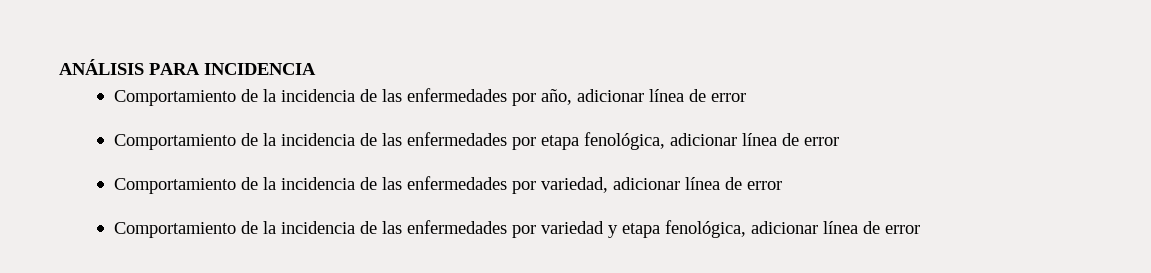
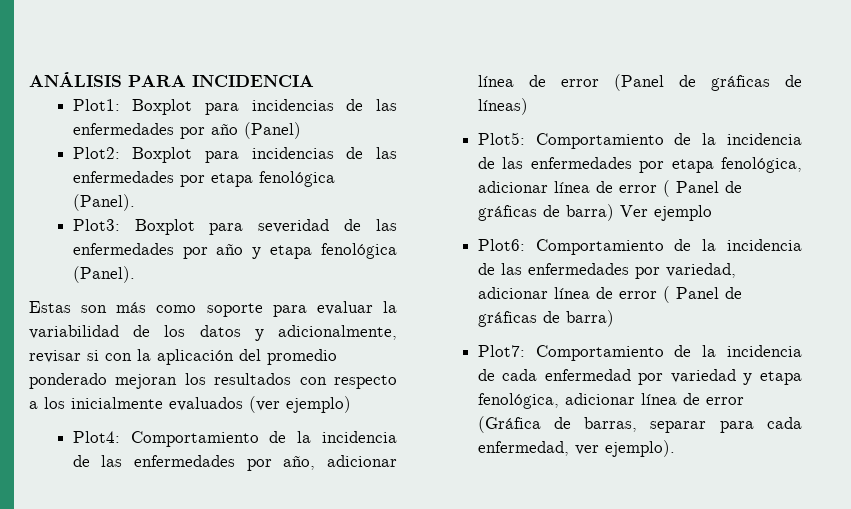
(316, 69) none -> [72,99,397,115] [72,122,301,139] [72,147,397,163] [72,171,335,187] [72,194,135,211] [72,219,397,235] [72,243,397,259] [72,266,135,283] [29,301,397,317] [29,325,397,341] [29,349,337,365] [29,373,397,389] [29,396,351,413] [72,431,120,443] Plot1: Boxplot para incidencias de las enfermedades por año (Panel) // Plot2: Boxplot para incidencias de las enfermedades por etapa fenológica (Panel). // Plot3: Boxplot para severidad de las enfermedades por año y etapa fenológica (Panel). // Estas son más como soporte para evaluar la variabilidad de los datos y adicionalmente, revisar si con la aplicación del promedio ponderado mejoran los resultados con respecto a los inicialmente evaluados (ver ejemplo) // Plot4:
(746, 97) // -> [613,74,802,91] [477,98,528,115] [477,132,525,145] (Panel de gráficas de líneas) // Plot5:
(839, 141) // -> [662,180,742,197] [477,204,712,221] [477,239,525,251] ( Panel de gráficas de barra) Ver ejemplo // Plot6:
[113,220,507,238] // Comportamiento de la incidencia de las enfermedades -> [662,286,742,303] [477,310,614,327] [477,345,802,361] [477,369,631,381] ( Panel de gráficas de barra) // Plot7: Comportamiento de la incidencia de cada enfermedad
(920, 229) none -> [477,416,802,433] [477,440,675,457] (Gráfica de barras, separar para cada enfermedad, ver ejemplo).

